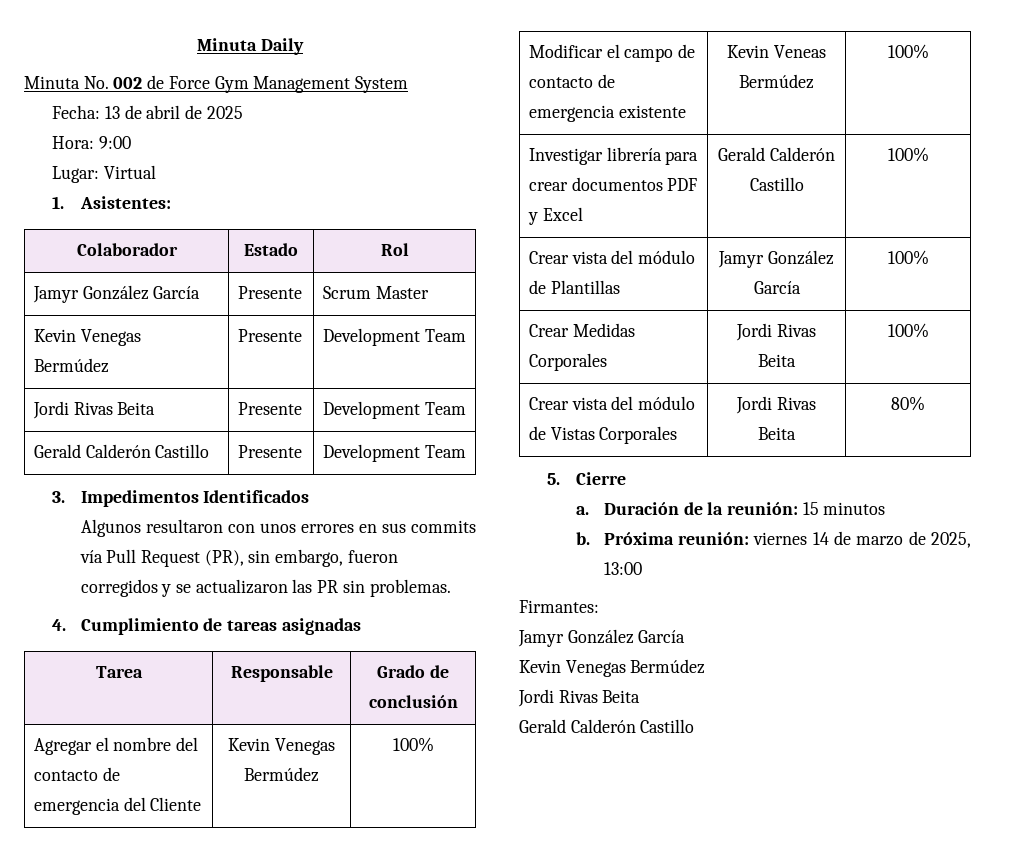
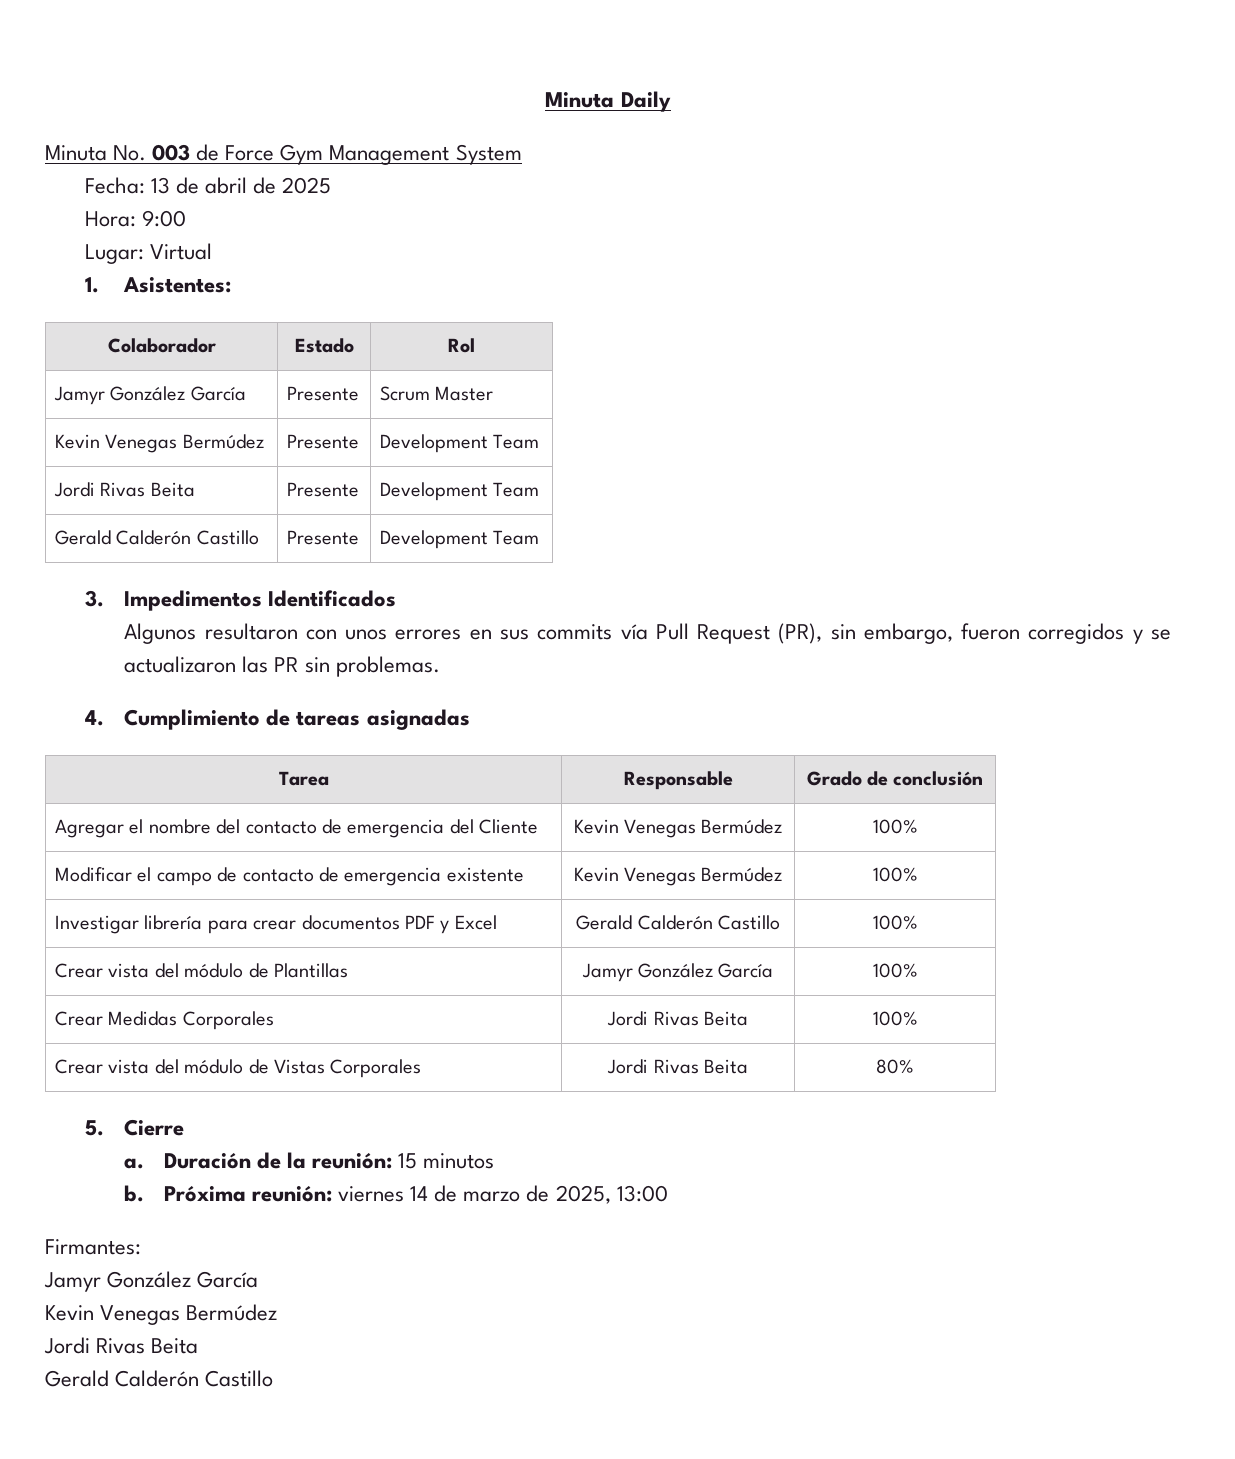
[113,77,143,89] 002 -> [152,144,191,161] 003
[773,45,826,58] Veneas -> [624,867,696,886] Venegas

